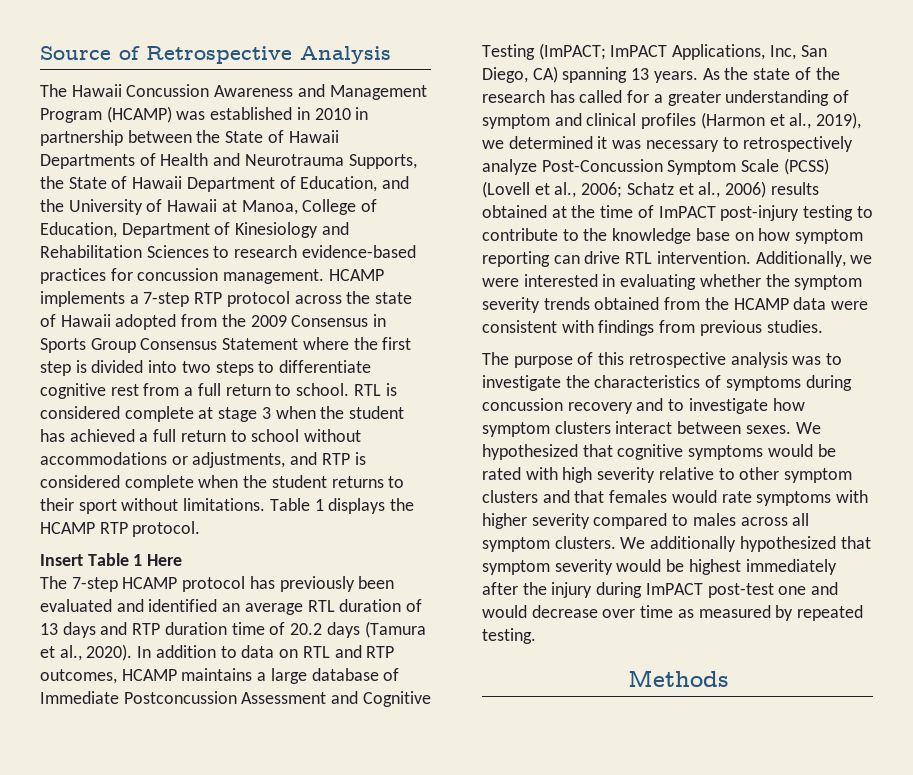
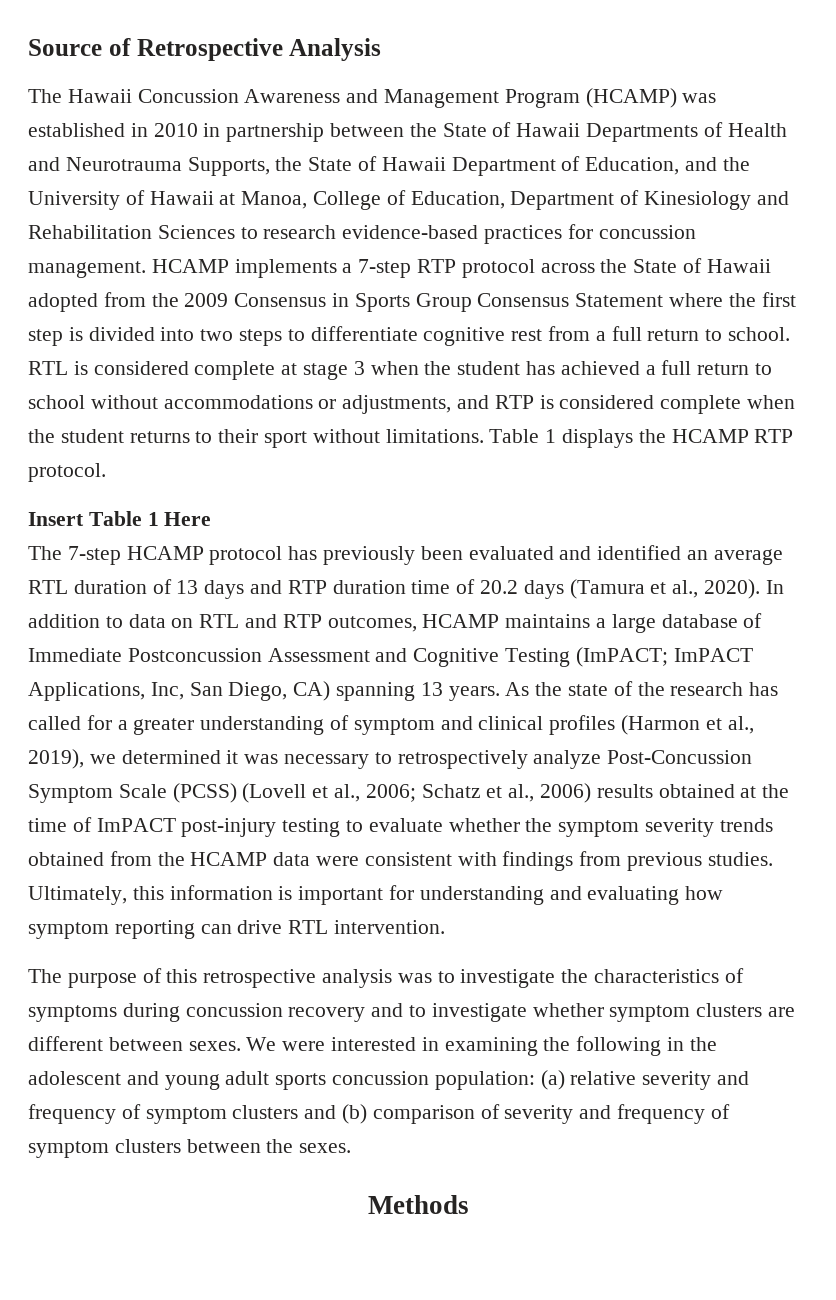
[375,292,413,304] state -> [633,259,678,273] State
[482,228,864,244] [482,251,873,267] [482,274,697,290] contribute to the knowledge base on how symptom reporting can drive RTL intervention. Additionally, we were interested in evaluating -> [368,818,443,832] evaluate
(823, 326) none -> [28,885,724,905] [28,920,446,939] Ultimately, this information is important for understanding and evaluating how symptom reporting can drive RTL intervention.
[772,398,805,411] [482,421,673,437] how symptom clusters interact -> [532,1003,796,1022] [28,1036,103,1051] whether symptom clusters are different
[482,444,836,460] [482,467,853,483] [482,490,869,506] [482,513,810,529] [482,536,871,552] [482,559,837,575] [482,582,839,598] [482,605,864,621] [482,628,536,644] hypothesized that cognitive symptoms would be rated with high severity relative to other symptom clusters and that females would rate symptoms with higher severity compared to males across all symptom clusters. We additionally hypothesized that symptom severity would be highest immediately after the injury during ImPACT post-test one and would decrease over time as measured by repeated testing. -> [282,1036,717,1056] [28,1070,750,1090] [28,1104,730,1124] [28,1139,352,1158] were interested in examining the following in the adolescent and young adult sports concussion population: (a) relative severity and frequency of symptom clusters and (b) comparison of severity and frequency of symptom clusters between the sexes.

